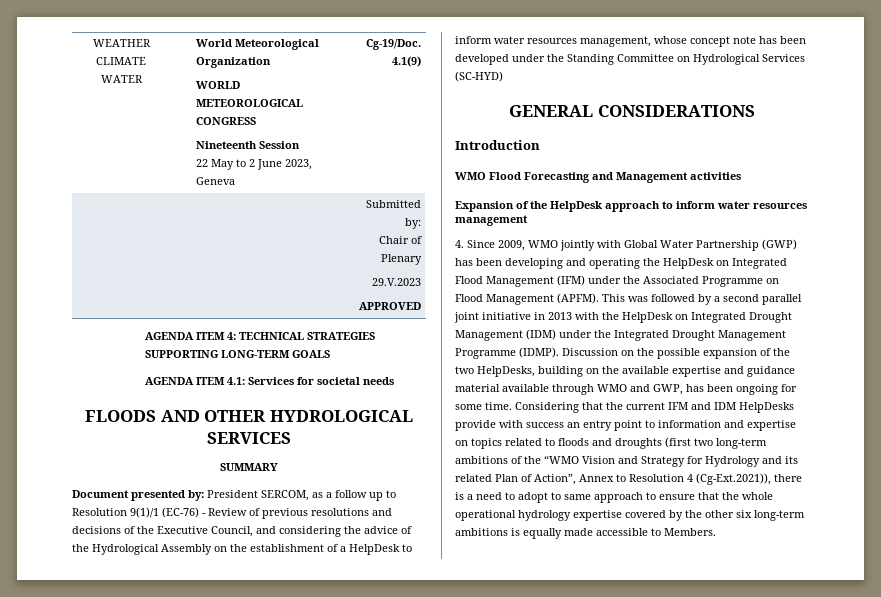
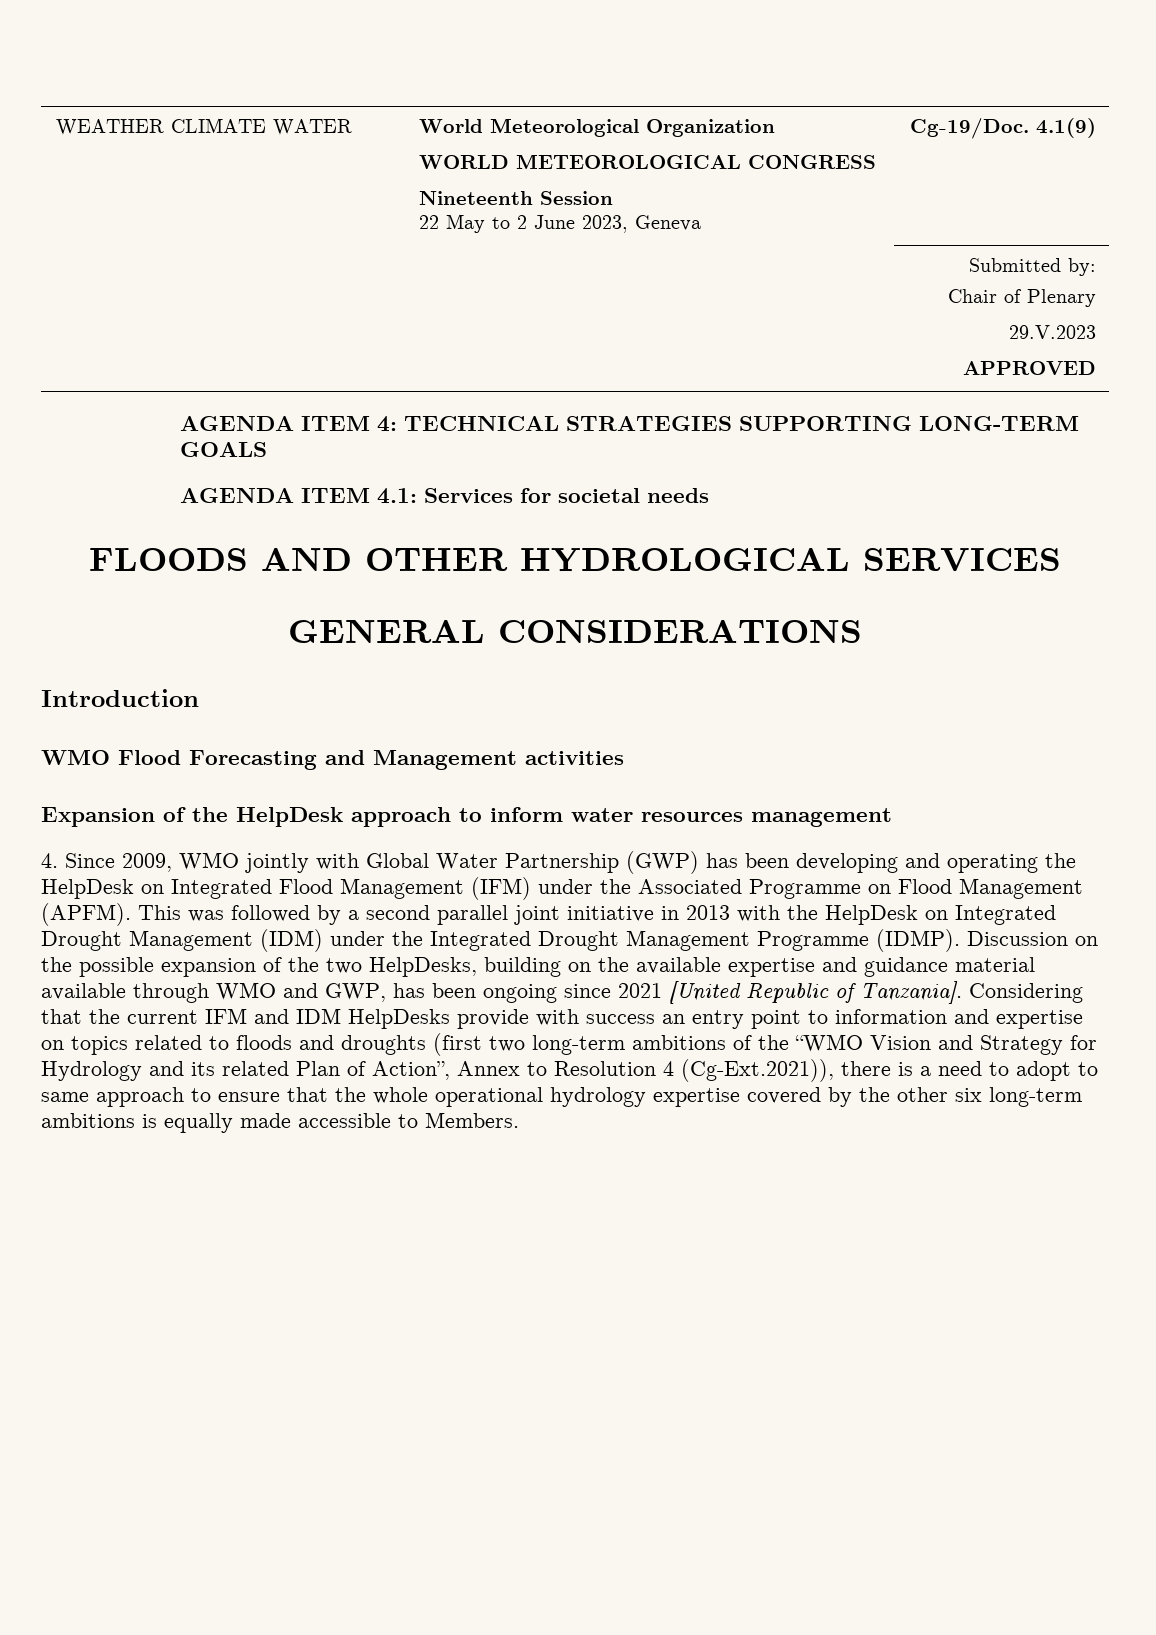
[220,463,278,471] [72,490,396,501] [72,507,392,519] [72,526,412,537] [72,544,412,555] [455,36,806,47] [455,54,805,65] [455,71,503,82] // SUMMARY // Document presented by: President SERCOM, as a follow up to Resolution 9(1)/1 (EC-76) - Review of previous resolutions and decisions of the Executive Council, and considering the advice of the Hydrological Assembly on the establishment of a HelpDesk to inform water resources management, whose concept note has been developed under the Standing Committee on Hydrological Services (SC-HYD) -> (1061, 559) none
[781,384,797,392] [455,402,512,410] for some time. -> [564,981,962,1004] since 2021 [United Republic of Tanzania].

